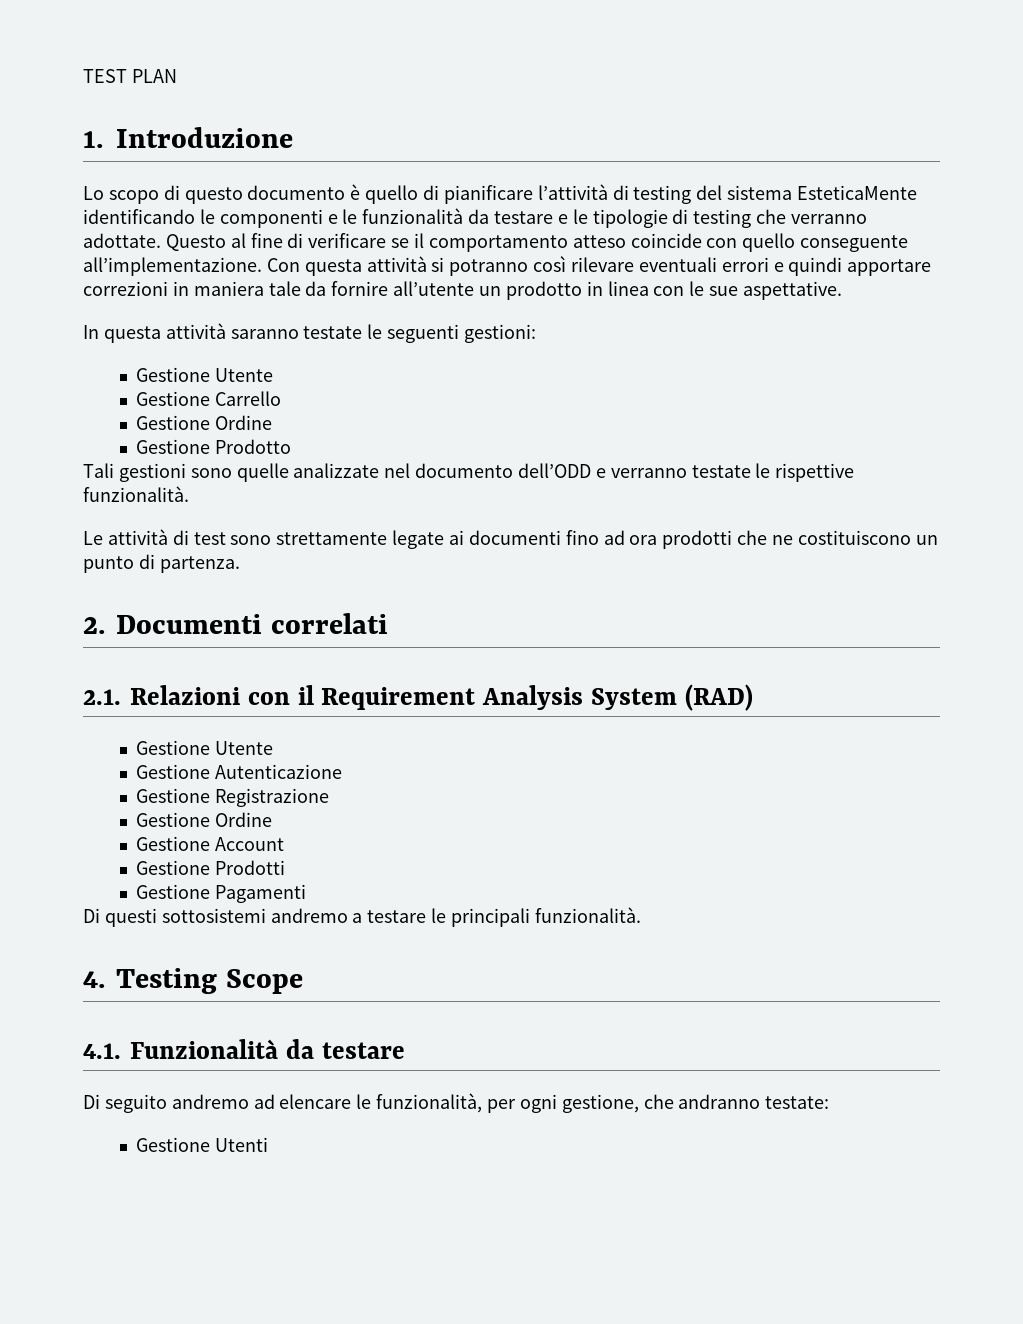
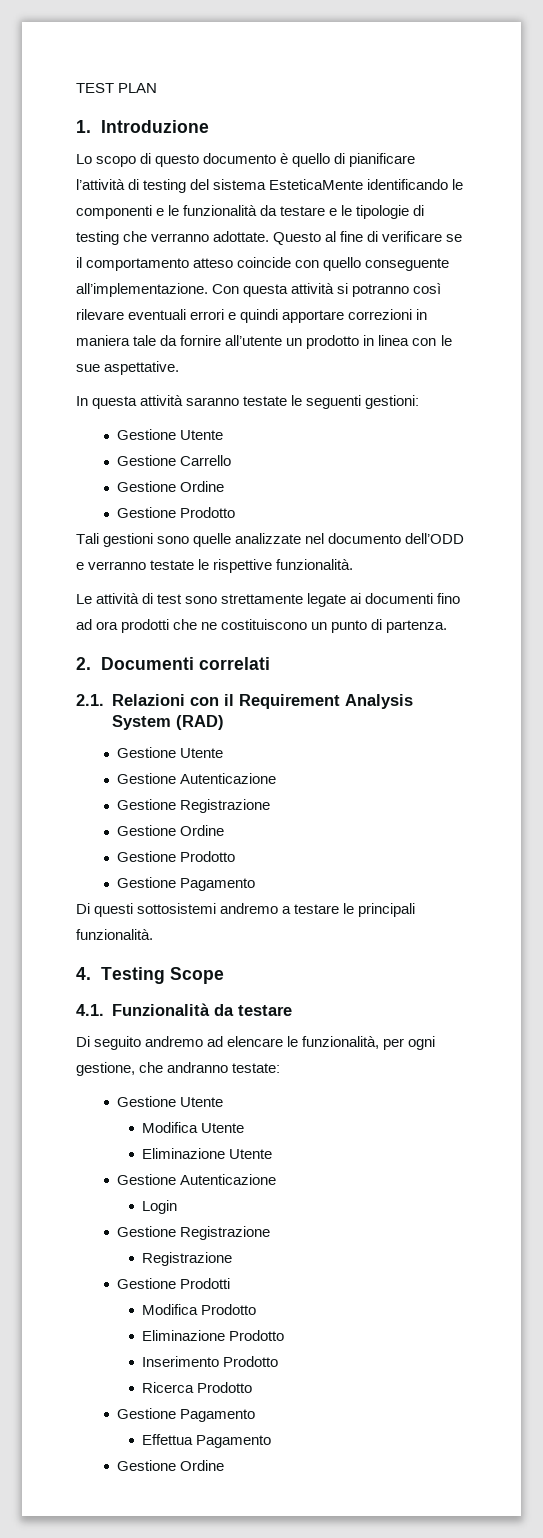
[214,837,284,851] [135,860,285,875] [135,884,306,903] Account // Gestione Prodotti // Gestione Pagamenti -> [180,851,236,862] [117,877,256,891] Prodotto // Gestione Pagamento
[214,1137,268,1152] Utenti -> [180,1097,224,1107] [142,1122,245,1133] [142,1148,273,1159] [117,1174,277,1185] [142,1200,178,1214] [117,1226,271,1240] [142,1252,233,1266] [117,1278,231,1289] [142,1304,257,1315] [142,1330,285,1341] [142,1356,279,1367] [142,1382,253,1393] [117,1408,256,1422] [142,1434,272,1448] [117,1460,225,1471] Utente // Modifica Utente // Eliminazione Utente // Gestione Autenticazione // Login // Gestione Registrazione // Registrazione // Gestione Prodotti // Modifica Prodotto // Eliminazione Prodotto // Inserimento Prodotto // Ricerca Prodotto // Gestione Pagamento // Effettua Pagamento // Gestione Ordine

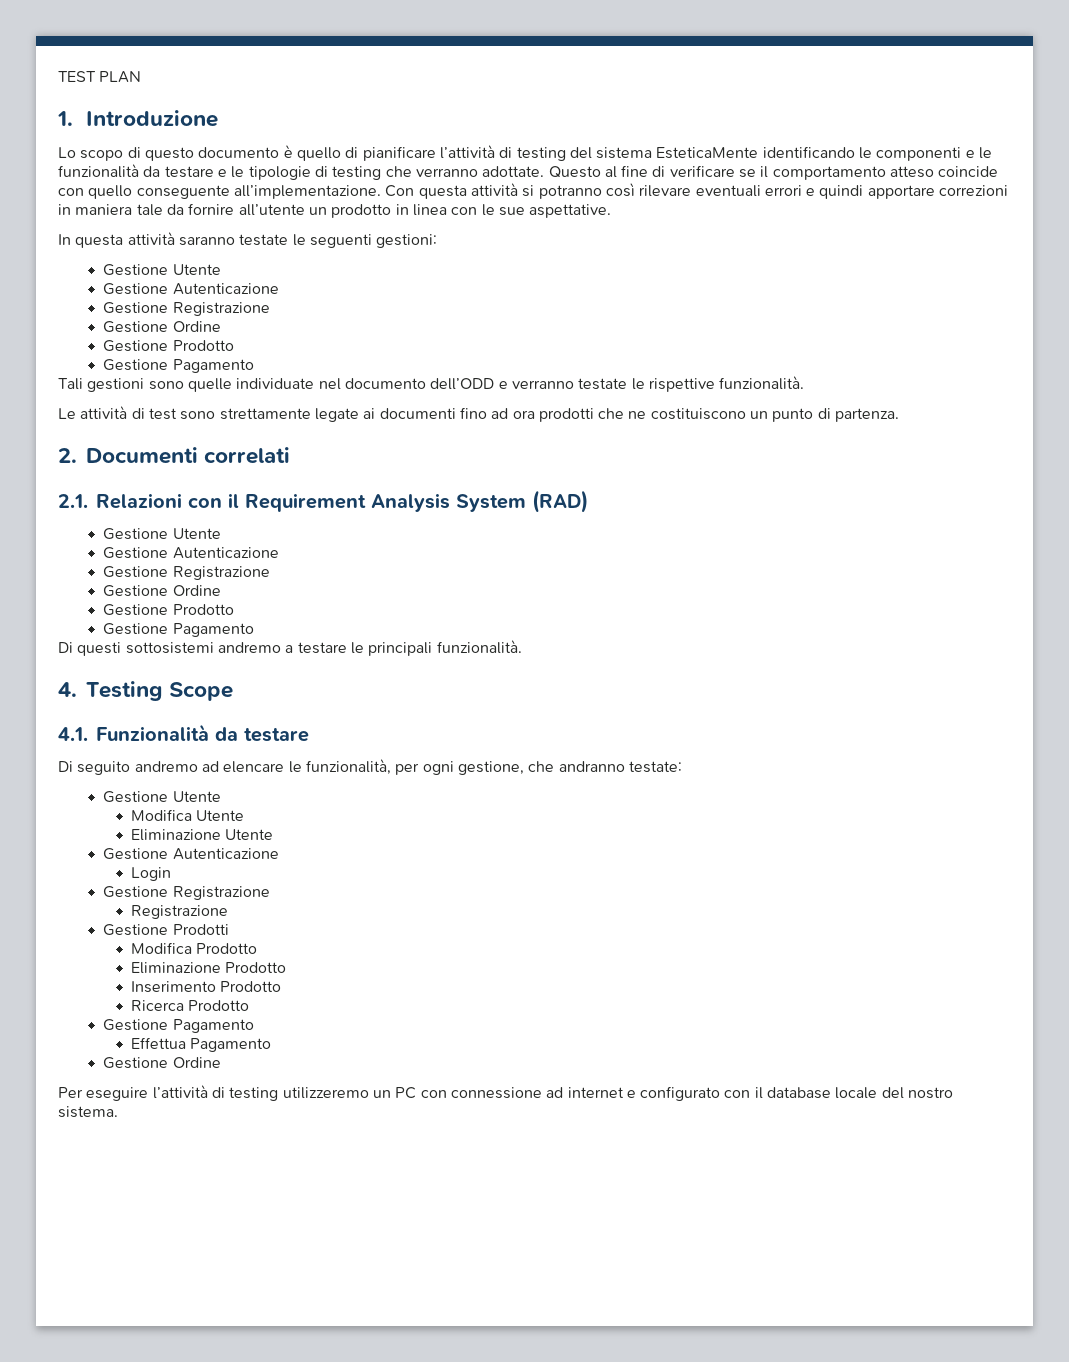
[180,455,232,466] [117,481,225,492] [117,507,236,518] Carrello // Gestione Ordine // Gestione Prodotto -> [172,283,279,295] [103,302,270,316] [103,321,221,333] [103,340,234,352] [103,359,254,373] Autenticazione // Gestione Registrazione // Gestione Ordine // Gestione Prodotto // Gestione Pagamento
[235,533,302,544] analizzate -> [236,378,315,389] individuate
(225, 1465) none -> [58,1085,954,1101] [58,1106,118,1118] // Per eseguire l’attività di testing utilizzeremo un PC con connessione ad internet e configurato con il database locale del nostro sistema.

